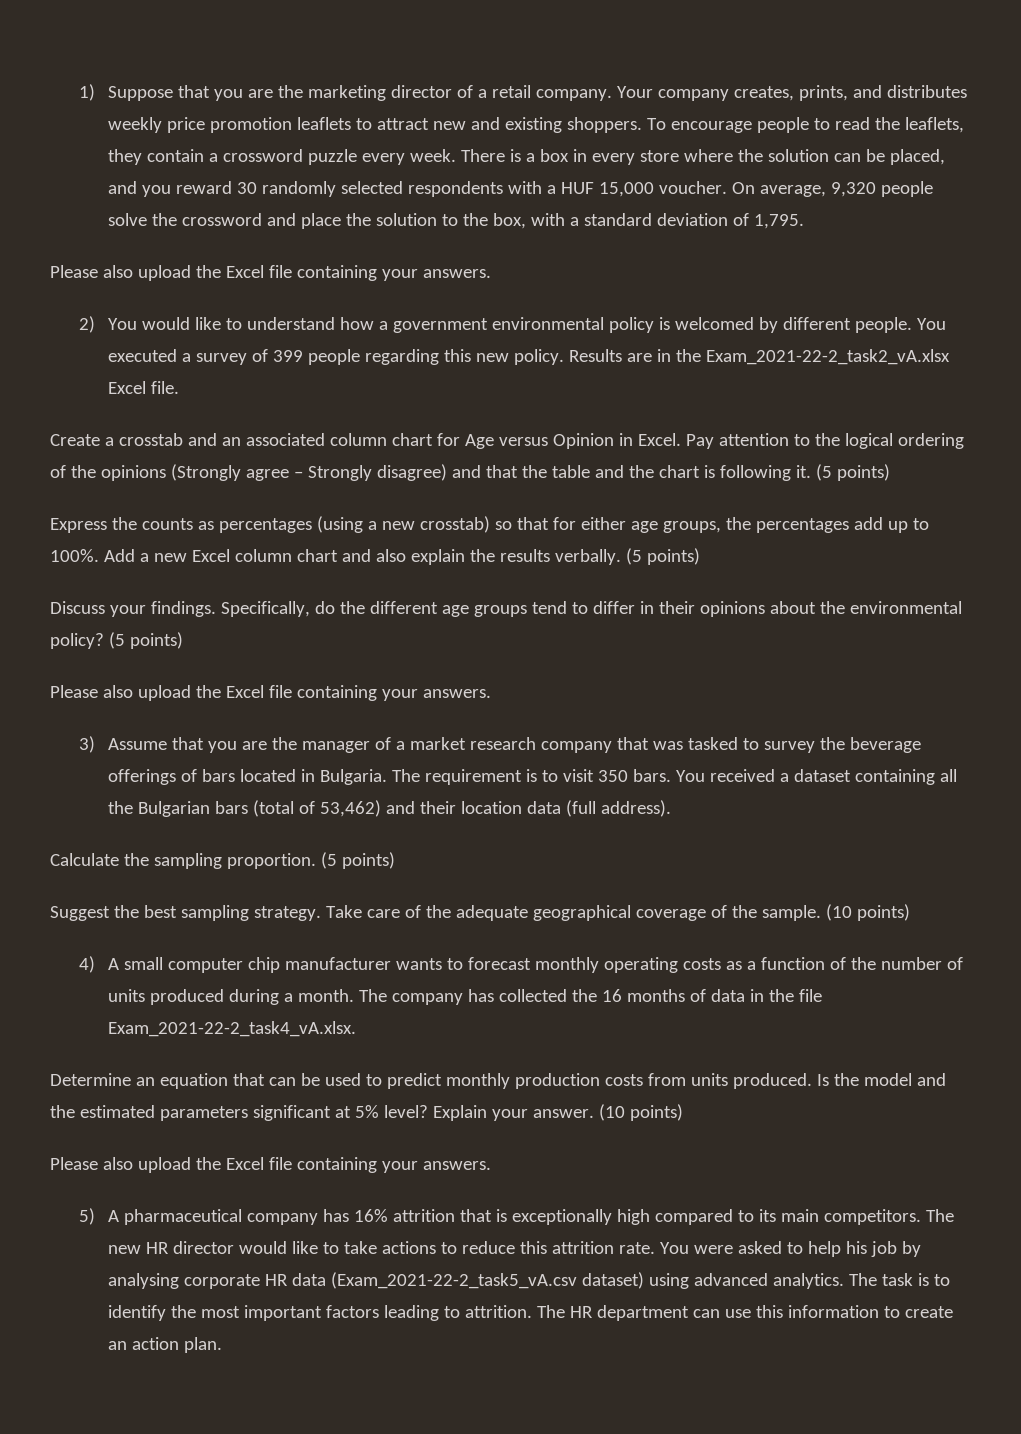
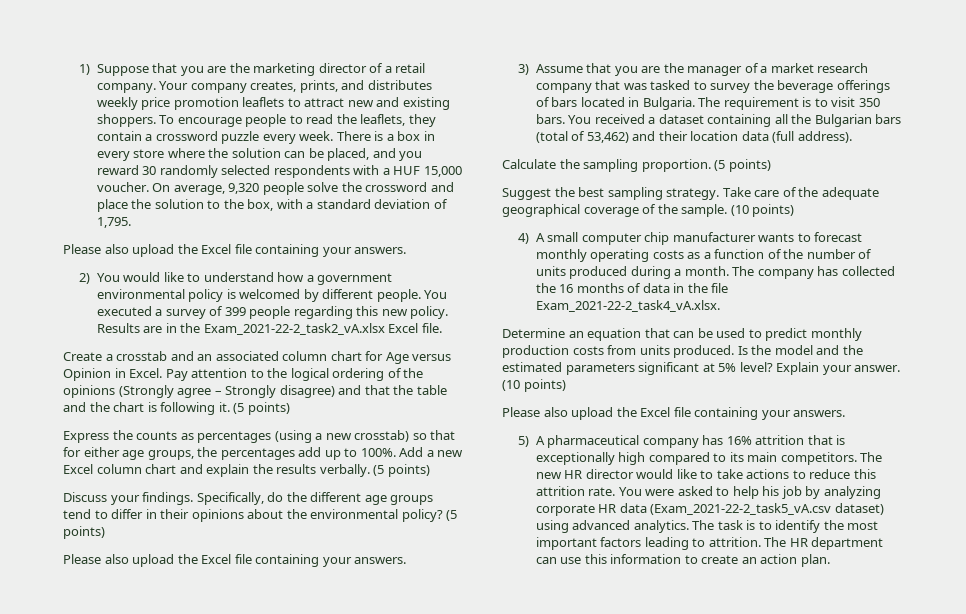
[375,549,406,562] also -> (203, 469) none
[108,1273,180,1289] analysing -> [823,486,881,499] analyzing

